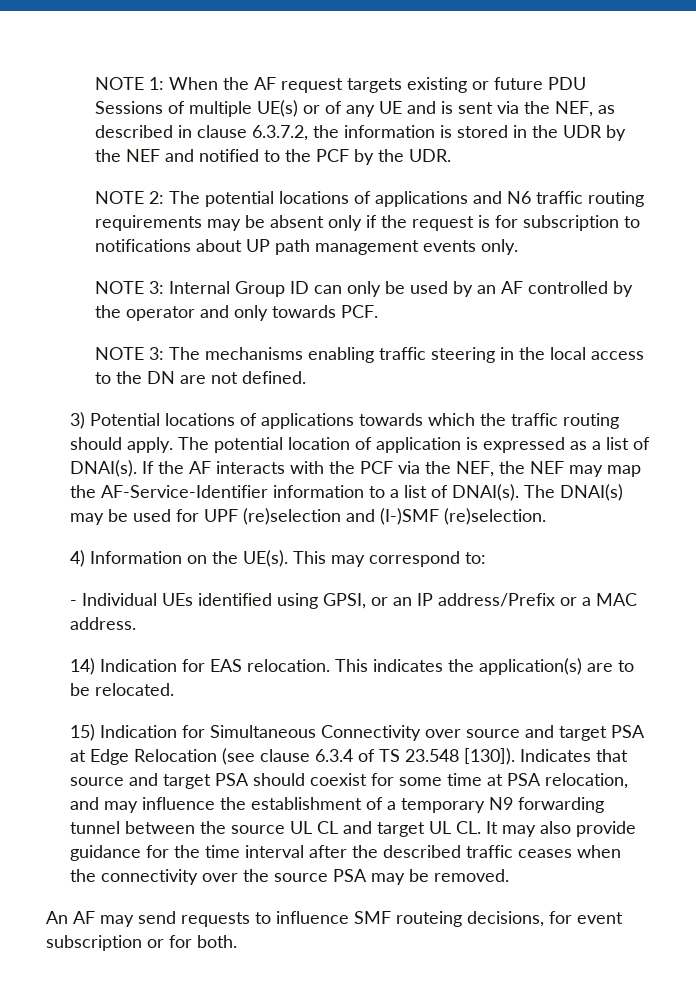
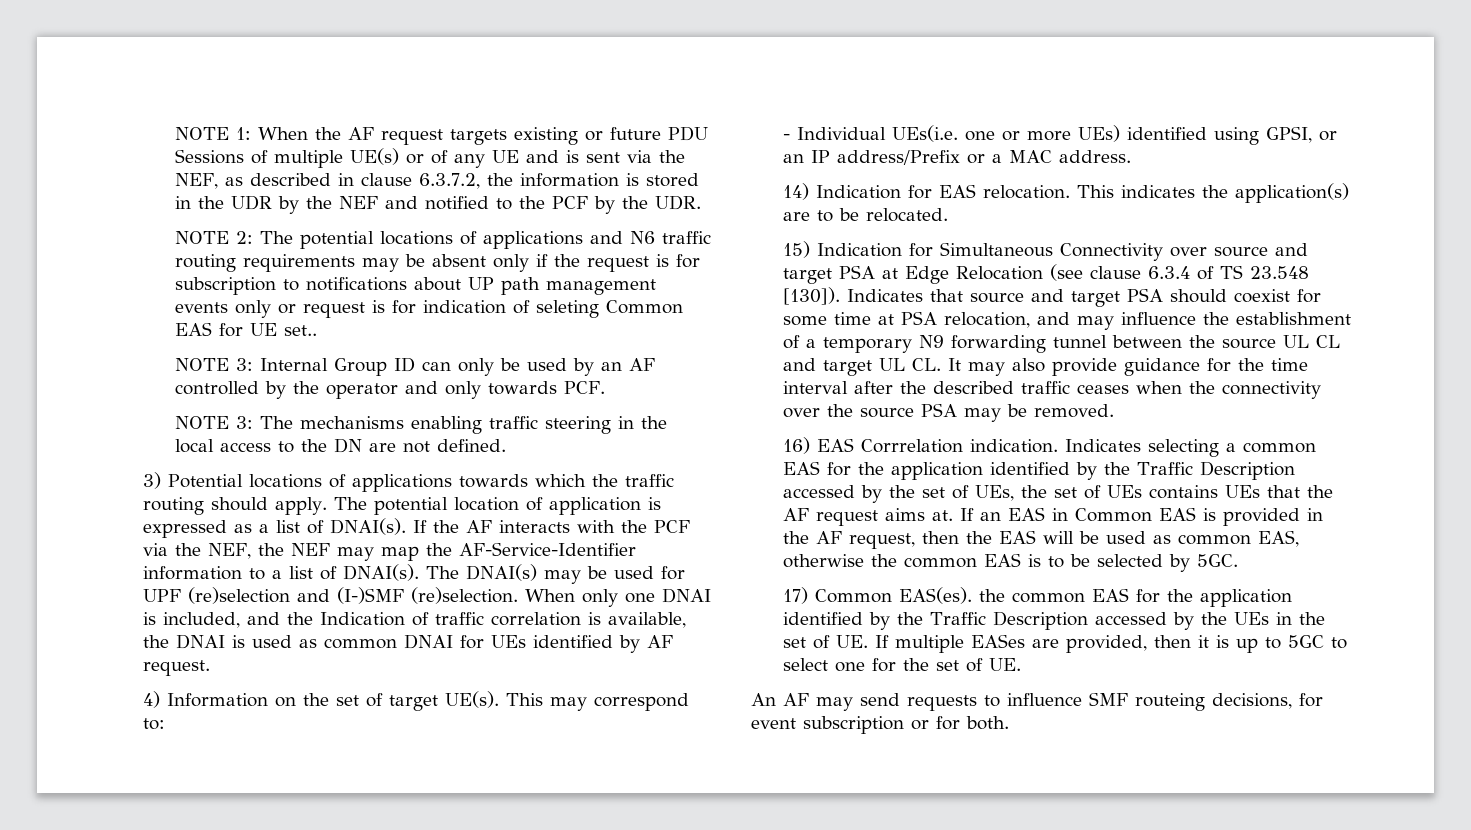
[480,239,518,255] only. -> [235,300,684,318] [175,322,318,337] only or request is for indication of seleting Common EAS for UE set..
(547, 516) none -> [525,588,712,607] [143,612,687,628] [143,634,674,653] [143,660,211,676] When only one DNAI is included, and the Indication of traffic correlation is available, the DNAI is used as common DNAI for UEs identified by AF request.
(239, 557) none -> [336,693,439,711] set of target
[162,593,194,606] UEs -> [892,125,1121,142] UEs(i.e. one or more UEs)
(510, 875) none -> [783,437,1317,457] [783,461,1296,480] [783,485,1334,503] [783,507,1324,526] [783,530,1300,549] [783,553,1239,572] [783,587,1293,607] [783,611,1326,630] [783,634,1348,653] [783,658,1022,672] // 16) EAS Corrrelation indication. Indicates selecting a common EAS for the application identified by the Traffic Description accessed by the set of UEs, the set of UEs contains UEs that the AF request aims at. If an EAS in Common EAS is provided in the AF request, then the EAS will be used as common EAS, otherwise the common EAS is to be selected by 5GC. // 17) Common EAS(es). the common EAS for the application identified by the Traffic Description accessed by the UEs in the set of UE. If multiple EASes are provided, then it is up to 5GC to select one for the set of UE.

